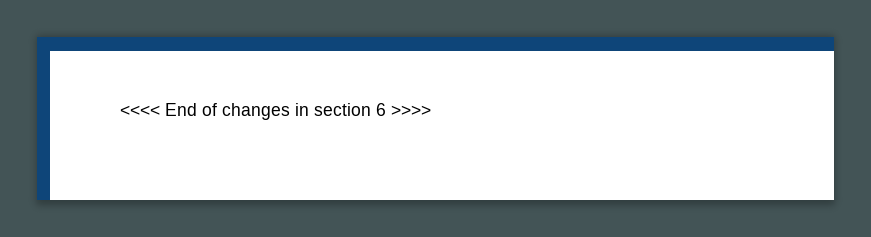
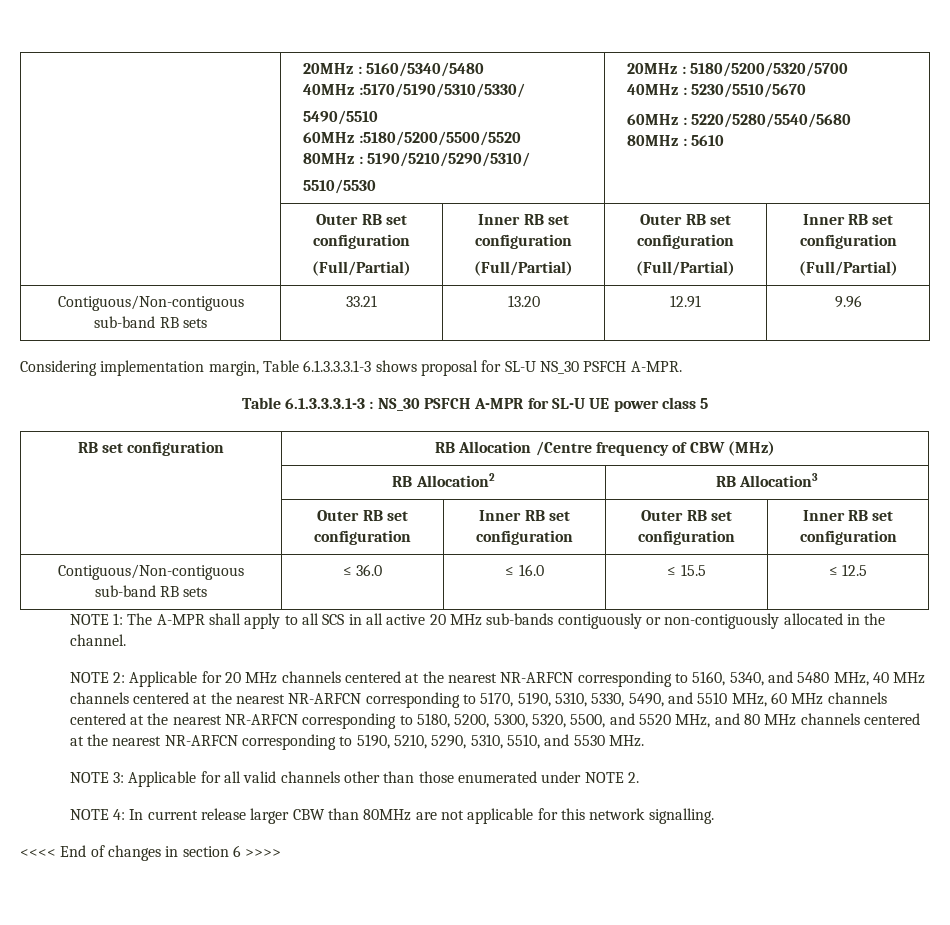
(120, 110) none -> [303,62,485,77] [303,83,525,98] [303,110,379,125] [303,131,521,146] [303,152,531,167] [303,179,377,194] [627,62,849,77] [627,83,807,98] [627,113,852,128] [627,135,725,146] [316,214,407,225] [313,234,410,249] [312,261,411,276] [478,214,569,225] [475,234,572,249] [474,261,573,276] [640,214,731,225] [637,234,735,249] [636,261,736,276] [802,214,894,225] [799,234,897,249] [798,261,898,276] [57,295,244,311] [94,316,207,328] [346,295,377,307] [507,295,540,307] [670,295,702,308] [834,295,862,308] [20,360,682,376] [241,397,709,412] [77,441,225,456] [435,441,775,456] [392,473,495,487] [715,473,819,487] [317,510,408,521] [314,530,411,545] [479,510,570,521] [476,530,573,545] [641,510,732,521] [638,530,736,545] [802,510,894,521] [799,530,897,545] [58,564,244,580] [94,585,208,597] [342,564,383,576] [505,564,544,576] [667,564,706,576] [828,564,868,576] [69,613,886,629] [69,634,126,646] [69,671,926,687] [69,692,887,708] [69,713,920,729] [69,734,644,750] [69,771,639,787] [69,808,714,824] | 20MHz : 5160/5340/5480 // 40MHz :5170/5190/5310/5330/ // 5490/5510 // 60MHz :5180/5200/5500/5520 // 80MHz : 5190/5210/5290/5310/ // 5510/5530 | 20MHz : 5180/5200/5320/5700 // 40MHz : 5230/5510/5670 // 60MHz : 5220/5280/5540/5680 // 80MHz : 5610 // | Outer RB set configuration // (Full/Partial) | Inner RB set configuration // (Full/Partial) | Outer RB set configuration // (Full/Partial) | Inner RB set configuration // (Full/Partial) // Contiguous/Non-contiguous sub-band RB sets | 33.21 | 13.20 | 12.91 | 9.96 // Considering implementation margin, Table 6.1.3.3.3.1-3 shows proposal for SL-U NS_30 PSFCH A-MPR. // Table 6.1.3.3.3.1-3 : NS_30 PSFCH A-MPR for SL-U UE power class 5 // RB set configuration | RB Allocation /Centre frequency of CBW (MHz) // | RB Allocation2 | RB Allocation3 // | Outer RB set configuration | Inner RB set configuration | Outer RB set configuration | Inner RB set configuration // Contiguous/Non-contiguous sub-band RB sets | ≤ 36.0 | ≤ 16.0 | ≤ 15.5 | ≤ 12.5 // NOTE 1: The A-MPR shall apply to all SCS in all active 20 MHz sub-bands contiguously or non-contiguously allocated in the channel. // NOTE 2: Applicable for 20 MHz channels centered at the nearest NR-ARFCN corresponding to 5160, 5340, and 5480 MHz, 40 MHz channels centered at the nearest NR-ARFCN corresponding to 5170, 5190, 5310, 5330, 5490, and 5510 MHz, 60 MHz channels centered at the nearest NR-ARFCN corresponding to 5180, 5200, 5300, 5320, 5500, and 5520 MHz, and 80 MHz channels centered at the nearest NR-ARFCN corresponding to 5190, 5210, 5290, 5310, 5510, and 5530 MHz. // NOTE 3: Applicable for all valid channels other than those enumerated under NOTE 2. // NOTE 4: In current release larger CBW than 80MHz are not applicable for this network signalling. //

